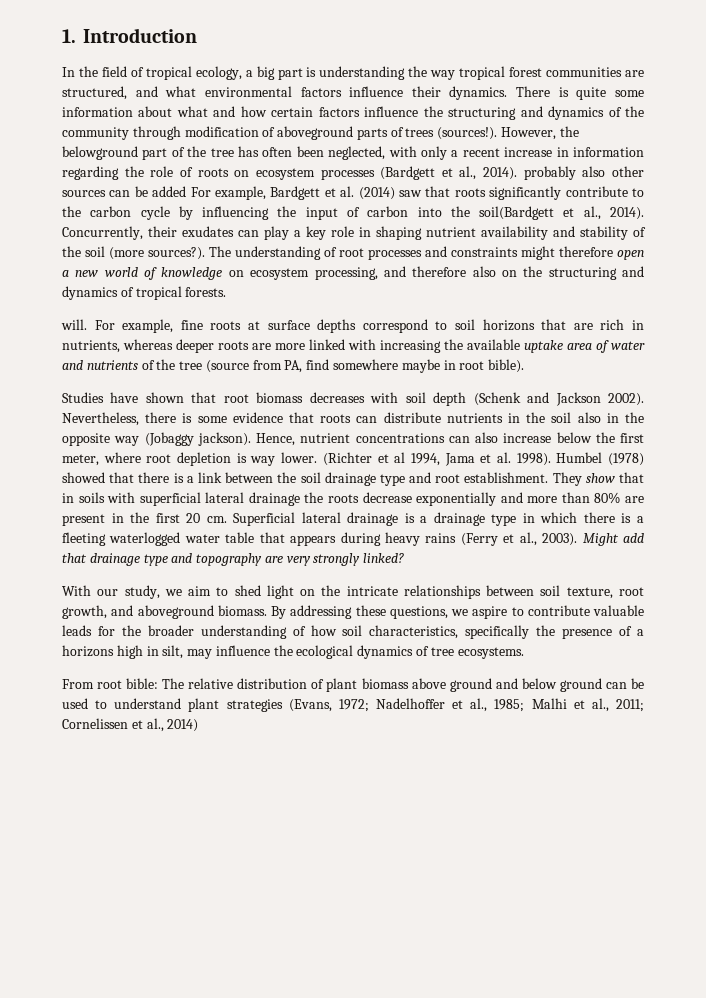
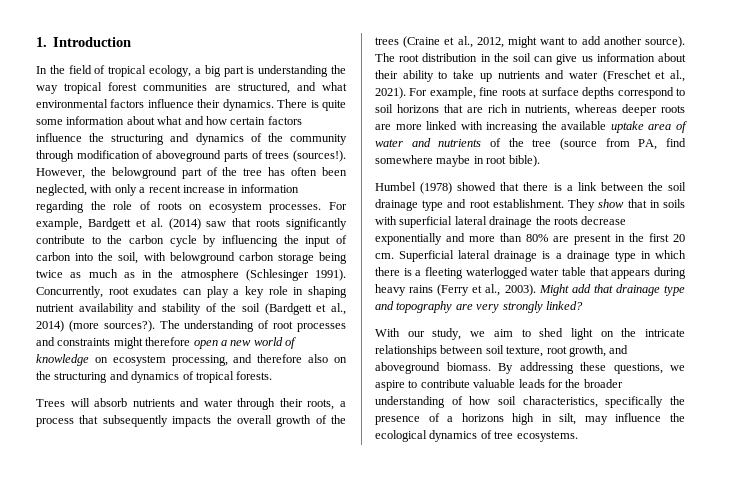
[320,166,644,180] [62,186,187,197] processes (Bardgett et al., 2014). probably also other sources can be added -> [269,204,322,213] processes.
[479,206,644,220] [62,226,177,240] soil(Bardgett et al., 2014). Concurrently, their -> [118,252,347,264] [36,269,346,281] [36,286,129,298] soil, with belowground carbon storage being twice as much as in the atmosphere (Schlesinger 1991). Concurrently, root
(105, 251) none -> [264,303,346,315] [36,320,64,332] (Bardgett et al., 2014)
[61,319,87,330] will. -> [36,398,346,410] [36,415,346,427] [375,36,685,48] [375,53,686,65] [375,70,685,82] [375,87,406,99] Trees will absorb nutrients and water through their roots, a process that subsequently impacts the overall growth of the trees (Craine et al., 2012, might want to add another source). The root distribution in the soil can give us information about their ability to take up nutrients and water (Freschet et al., 2021).
[62,392,644,406] [62,412,644,426] [62,432,644,446] [62,452,551,466] Studies have shown that root biomass decreases with soil depth (Schenk and Jackson 2002). Nevertheless, there is some evidence that roots can distribute nutrients in the soil also in the opposite way (Jobaggy jackson). Hence, nutrient concentrations can also increase below the first meter, where root depletion is way lower. (Richter et al 1994, Jama et al. 1998). -> (540, 161) none
[62,678,644,692] [62,698,644,712] [62,718,199,732] // From root bible: The relative distribution of plant biomass above ground and below ground can be used to understand plant strategies (Evans, 1972; Nadelhoffer et al., 1985; Malhi et al., 2011; Cornelissen et al., 2014) -> (578, 436) none

